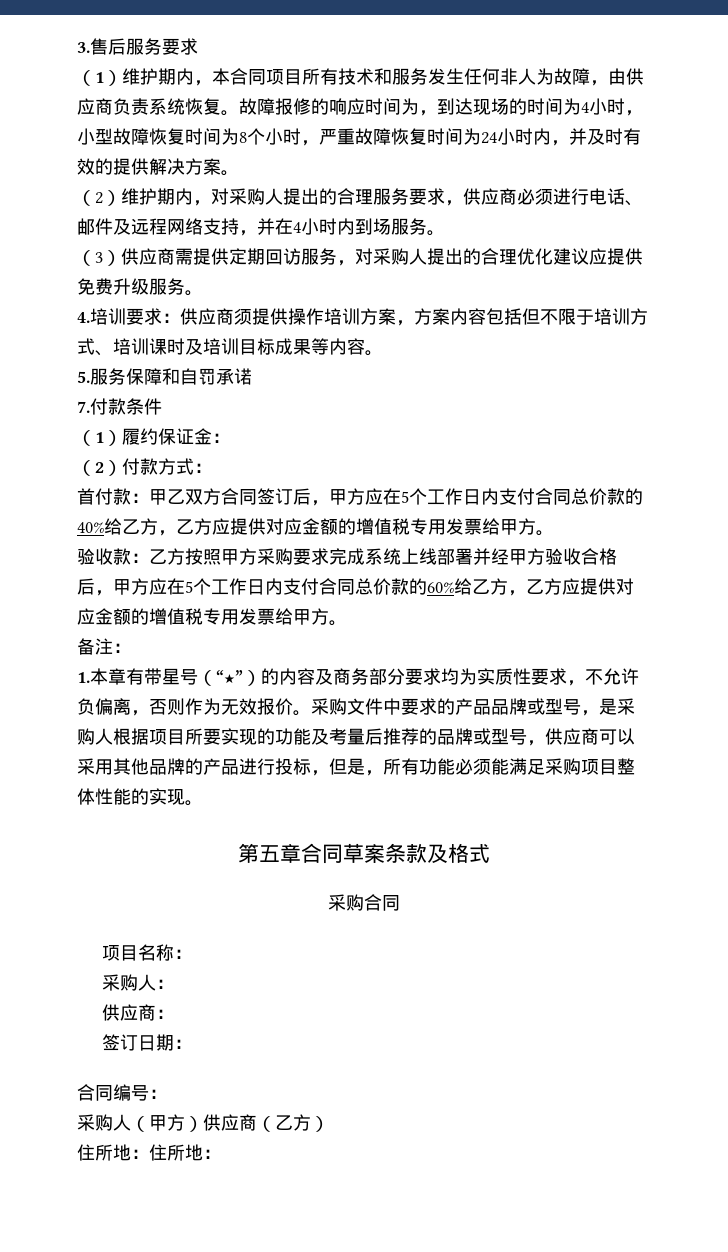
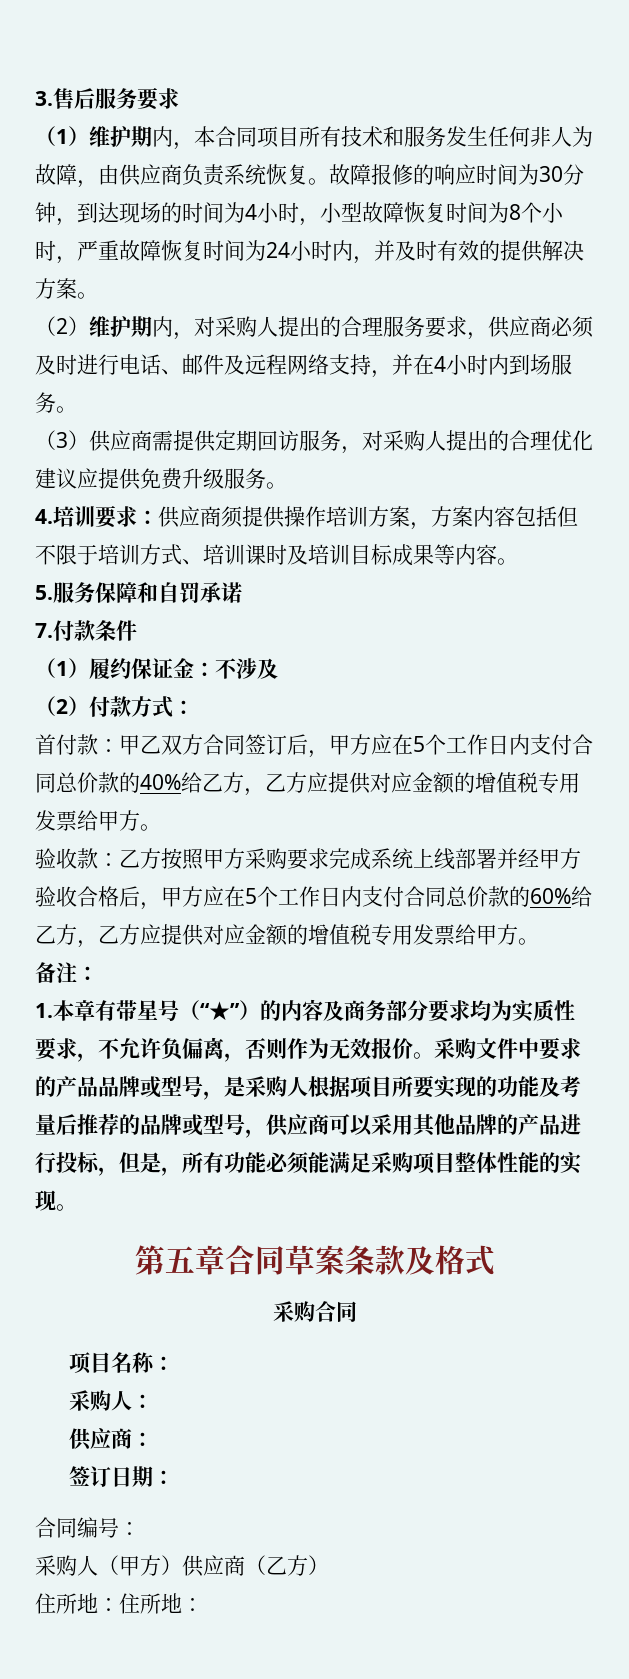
(419, 106) none -> [539,164,584,185] [35,202,56,223] 30分钟
(553, 196) none -> [35,354,77,375] 及时
(230, 438) none -> [215,658,278,679] 不涉及

